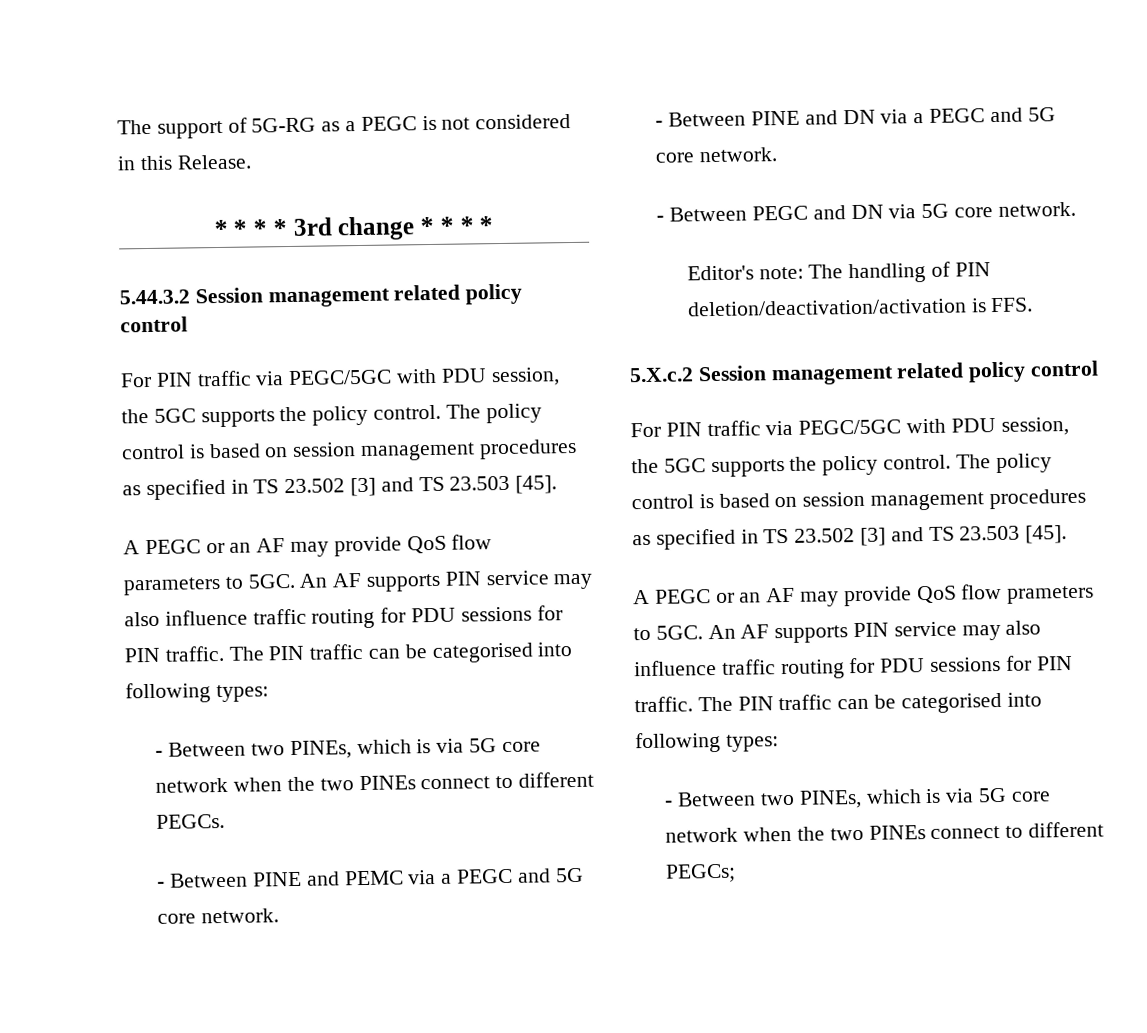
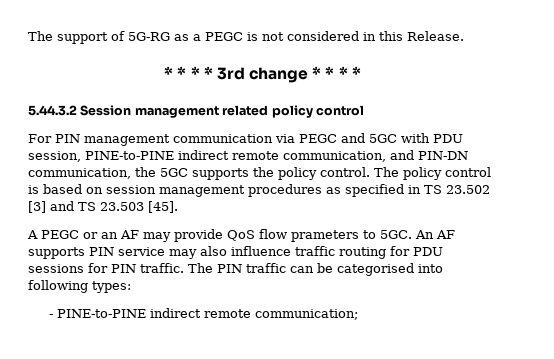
[196,367,560,387] [121,403,542,428] [121,438,577,461] [122,475,558,501] [123,534,493,558] [123,570,594,596] [124,605,563,629] [124,642,573,664] [125,682,269,704] [155,738,541,760] [155,771,595,793] [156,813,226,829] [157,867,584,888] [157,908,280,924] [655,107,1056,127] [655,147,778,163] [656,201,1076,222] [686,261,991,284] [686,297,1034,317] [629,360,1100,386] [630,416,1069,438] traffic via PEGC/5GC with PDU session, the 5GC supports the policy control. The policy control is based on session management procedures as specified in TS 23.502 [3] and TS 23.503 [45]. // A PEGC or an AF may provide QoS flow parameters to 5GC. An AF supports PIN service may also influence traffic routing for PDU sessions for PIN traffic. The PIN traffic can be categorised into following types: // - Between two PINEs, which is via 5G core network when the two PINEs connect to different PEGCs. // - Between PINE and PEMC via a PEGC and 5G core network. // - Between PINE and DN via a PEGC and 5G core network. // - Between PEGC and DN via 5G core network. // Editor's note: The handling of PIN deletion/deactivation/activation is FFS. // 5.X.c.2 Session management related policy control // For PIN traffic via PEGC/5GC with PDU session, -> [84,133,463,146] [28,150,468,162] [28,168,131,179] management communication via PEGC and 5GC with PDU session, PINE-to-PINE indirect remote communication, and PIN-DN communication,
[677,787,1051,809] [665,821,1105,843] [665,863,737,883] Between two PINEs, which is via 5G core network when the two PINEs connect to different PEGCs; -> [56,308,358,320] PINE-to-PINE indirect remote communication;

